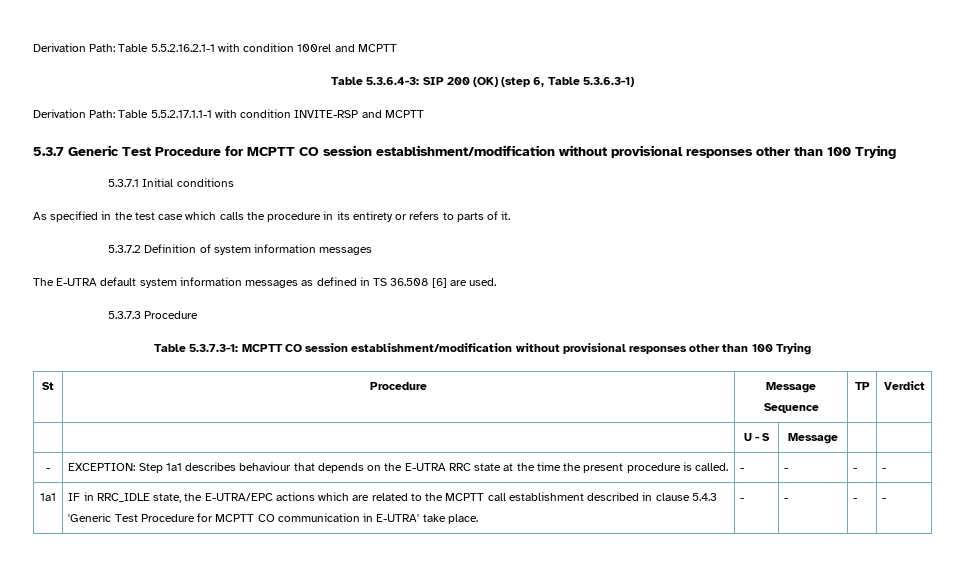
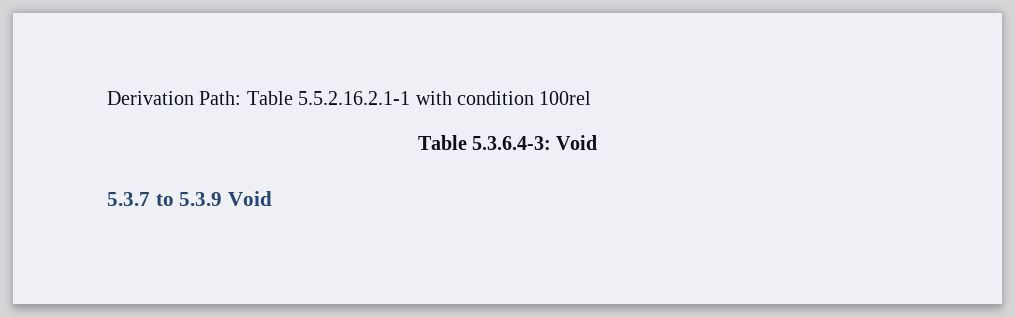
[334,44,397,52] and MCPTT -> (592, 98) none
[422,77,634,87] [33,109,424,118] [33,145,896,159] [108,178,234,187] [33,211,511,222] [108,244,373,255] [33,277,497,288] [108,311,199,319] [154,343,811,355] [42,382,54,390] [370,382,427,390] [766,382,816,393] [763,403,819,413] [854,382,870,390] [883,381,925,390] [743,433,771,441] [788,433,838,444] [46,468,50,471] [68,462,729,473] [740,468,745,471] [784,468,789,471] [853,468,858,471] [882,468,887,471] [40,493,56,501] [68,492,717,503] [68,513,478,524] [740,498,745,501] [784,498,789,501] [853,498,858,501] [882,498,887,501] SIP 200 (OK) (step 6, Table 5.3.6.3-1) // Derivation Path: Table 5.5.2.17.1.1-1 with condition INVITE-RSP and MCPTT // 5.3.7 Generic Test Procedure for MCPTT CO session establishment/modification without provisional responses other than 100 Trying // 5.3.7.1 Initial conditions // As specified in the test case which calls the procedure in its entirety or refers to parts of it. // 5.3.7.2 Definition of system information messages // The E-UTRA default system information messages as defined in TS 36.508 [6] are used. // 5.3.7.3 Procedure // Table 5.3.7.3-1: MCPTT CO session establishment/modification without provisional responses other than 100 Trying // St | Procedure | Message Sequence | TP | Verdict // | | U - S | Message | | // - | EXCEPTION: Step 1a1 describes behaviour that depends on the E-UTRA RRC state at the time the present procedure is called. | - | - | - | - // 1a1 | IF in RRC_IDLE state, the E-UTRA/EPC actions which are related to the MCPTT call establishment described in clause 5.4.3 'Generic Test Procedure for MCPTT CO communication in E-UTRA' take place. | - | - | - | - -> [556,135,598,150] [107,191,273,206] Void // 5.3.7 to 5.3.9 Void

